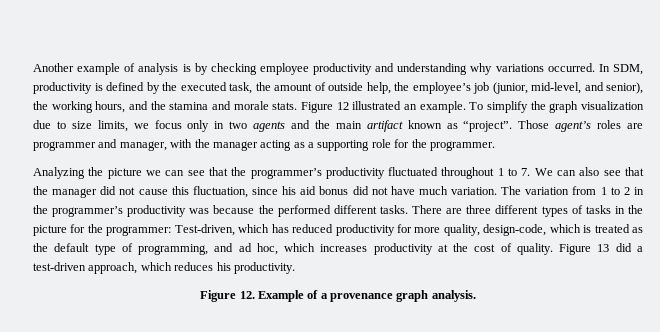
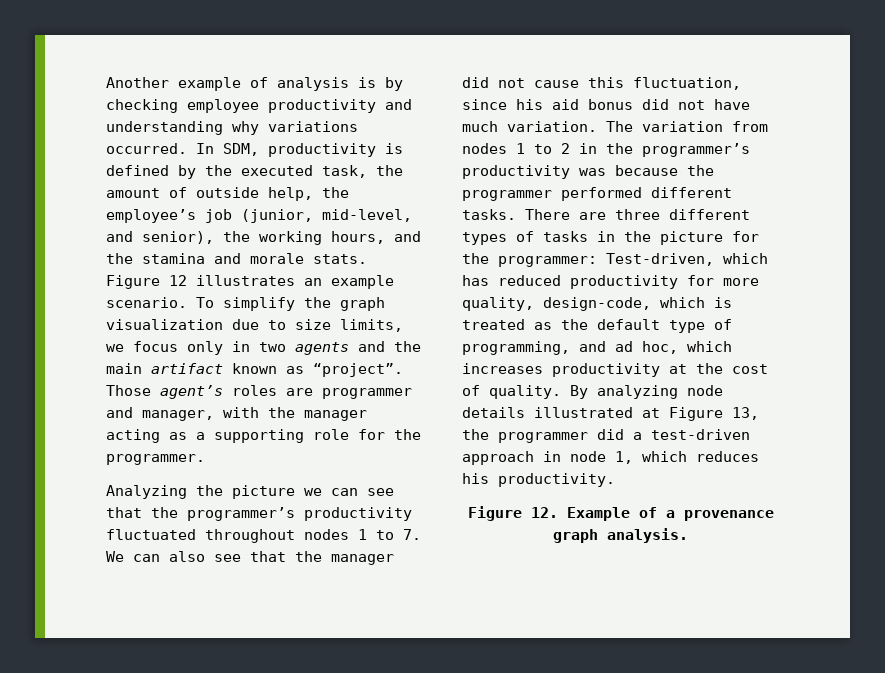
[352,101,466,113] illustrated an example. -> [196,275,394,289] [106,297,187,308] illustrates an example scenario.
(495, 173) none -> [304,529,349,540] nodes
(597, 190) none -> [462,143,507,154] nodes
(274, 209) none -> [462,190,552,201] programmer
[559,243,643,255] [33,262,138,274] Figure 13 did a test-driven approach, -> [570,385,723,399] [462,407,759,421] [462,429,750,443] [462,451,633,465] By analyzing node details illustrated at Figure 13, the programmer did a test-driven approach in node 1,

